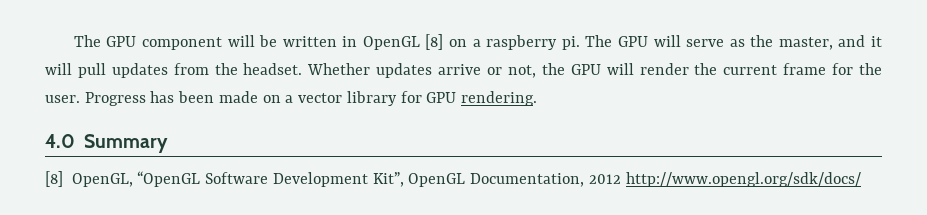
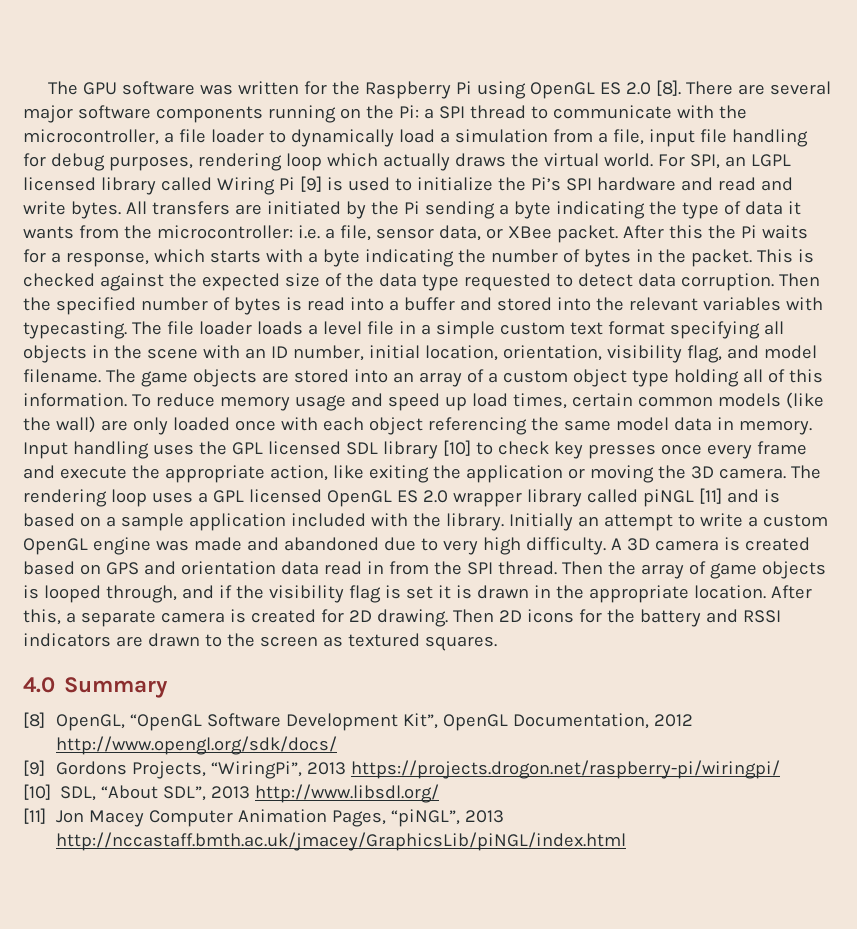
[73,34,882,50] [45,63,883,78] [45,91,537,106] The GPU component will be written in OpenGL [8] on a raspberry pi. The GPU will serve as the master, and it will pull updates from the headset. Whether updates arrive or not, the GPU will render the current frame for the user. Progress has been made on a vector library for GPU rendering. -> [47,80,831,99] [23,105,747,123] [23,129,808,147] [23,153,791,171] [23,176,793,195] [23,201,801,219] [23,225,808,243] [23,249,814,267] [23,273,820,291] [23,297,823,315] [23,321,784,339] [23,345,817,363] [23,369,823,387] [23,392,824,411] [23,416,812,435] [23,440,807,459] [23,465,821,483] [23,488,780,507] [23,513,828,531] [23,537,810,555] [23,561,826,579] [23,585,812,603] [23,609,781,627] [23,633,497,651] The GPU software was written for the Raspberry Pi using OpenGL ES 2.0 [8]. There are several major software components running on the Pi: a SPI thread to communicate with the microcontroller, a file loader to dynamically load a simulation from a file, input file handling for debug purposes, rendering loop which actually draws the virtual world. For SPI, an LGPL licensed library called Wiring Pi [9] is used to initialize the Pi’s SPI hardware and read and write bytes. All transfers are initiated by the Pi sending a byte indicating the type of data it wants from the microcontroller: i.e. a file, sensor data, or XBee packet. After this the Pi waits for a response, which starts with a byte indicating the number of bytes in the packet. This is checked against the expected size of the data type requested to detect data corruption. Then the specified number of bytes is read into a buffer and stored into the relevant variables with typecasting. The file loader loads a level file in a simple custom text format specifying all objects in the scene with an ID number, initial location, orientation, visibility flag, and model filename. The game objects are stored into an array of a custom object type holding all of this information. To reduce memory usage and speed up load times, certain common models (like the wall) are only loaded once with each object referencing the same model data in memory. Input handling uses the GPL licensed SDL library [10] to check key presses once every frame and execute the appropriate action, like exiting the application or moving the 3D camera. The rendering loop uses a GPL licensed OpenGL ES 2.0 wrapper library called piNGL [11] and is based on a sample application included with the library. Initially an attempt to write a custom OpenGL engine was made and abandoned due to very high difficulty. A 3D camera is created based on GPS and orientation data read in from the SPI thread. Then the array of game objects is looped through, and if the visibility flag is set it is drawn in the appropriate location. After this, a separate camera is created for 2D drawing. Then 2D icons for the battery and RSSI indicators are drawn to the screen as textured squares.
(861, 179) none -> [23,760,780,779] [23,784,440,803] [23,808,504,827] [55,832,626,851] // [9] Gordons Projects, “WiringPi”, 2013 https://projects.drogon.net/raspberry-pi/wiringpi/ // [10] SDL, “About SDL”, 2013 http://www.libsdl.org/ // [11] Jon Macey Computer Animation Pages, “piNGL”, 2013 http://nccastaff.bmth.ac.uk/jmacey/GraphicsLib/piNGL/index.html

